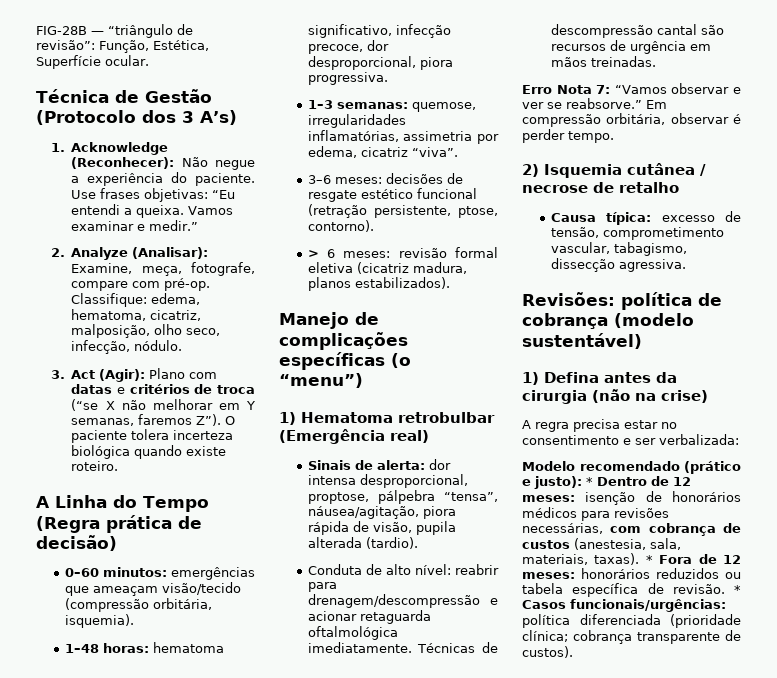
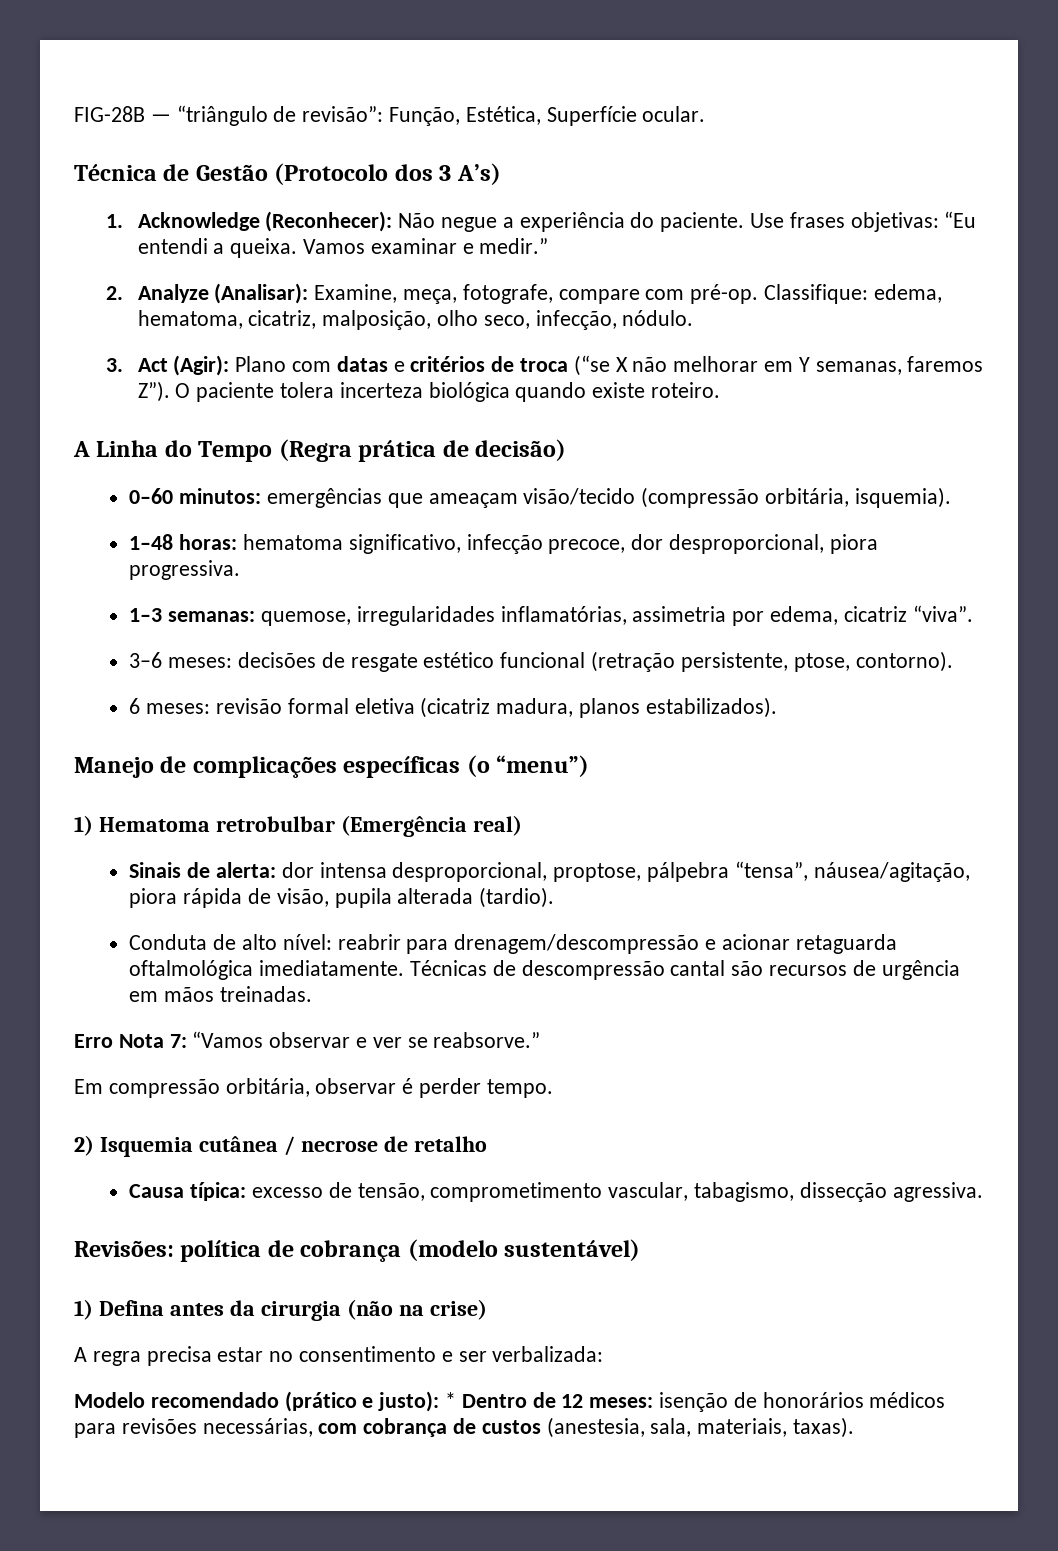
[307,250,319,258] > -> (953, 661) none
(642, 103) none -> (541, 1040) //
[645,554,741,564] [522,568,741,579] [522,583,741,597] [522,599,726,612] [522,614,741,628] [522,630,741,644] [522,646,573,658] * Fora de 12 meses: honorários reduzidos ou tabela específica de revisão. * Casos funcionais/urgências: política diferenciada (prioridade clínica; cobrança transparente de custos). -> (855, 1427) none

